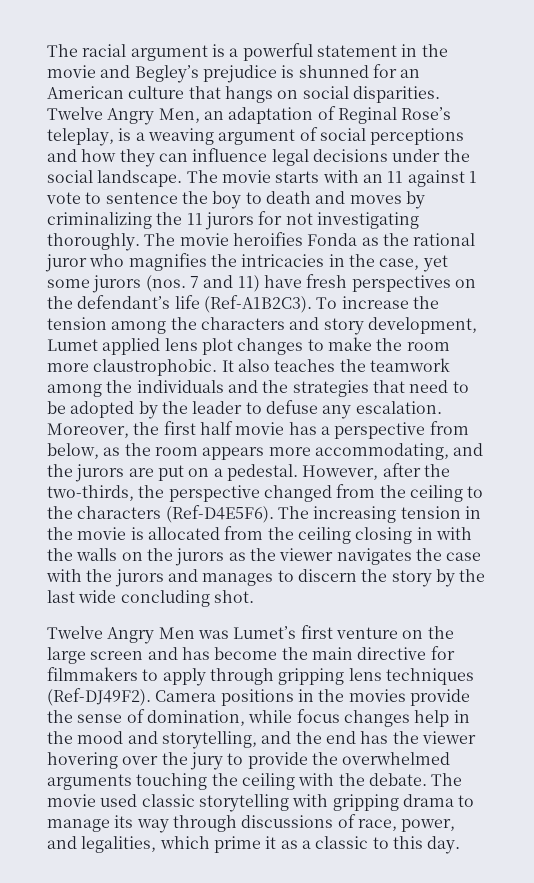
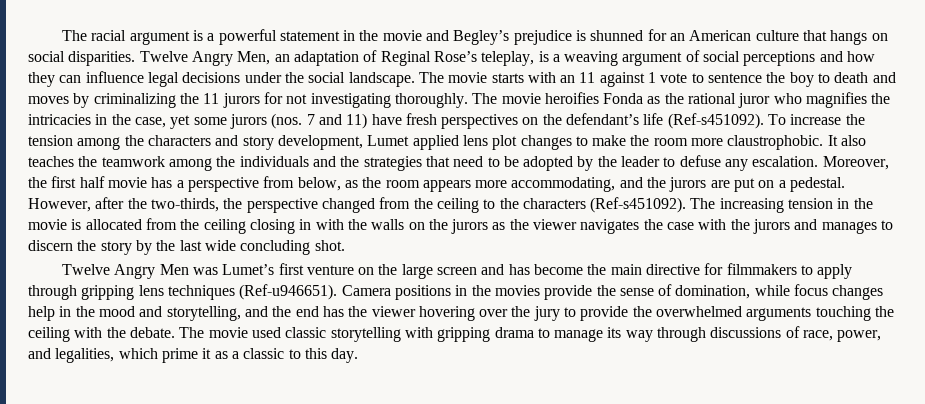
[203,295,312,313] (Ref-A1B2C3). -> [667,113,764,129] (Ref-s451092).
[165,505,274,523] (Ref-D4E5F6). -> [590,197,687,213] (Ref-s451092).
[47,688,151,706] (Ref-DJ49F2). -> [239,284,338,300] (Ref-u946651).

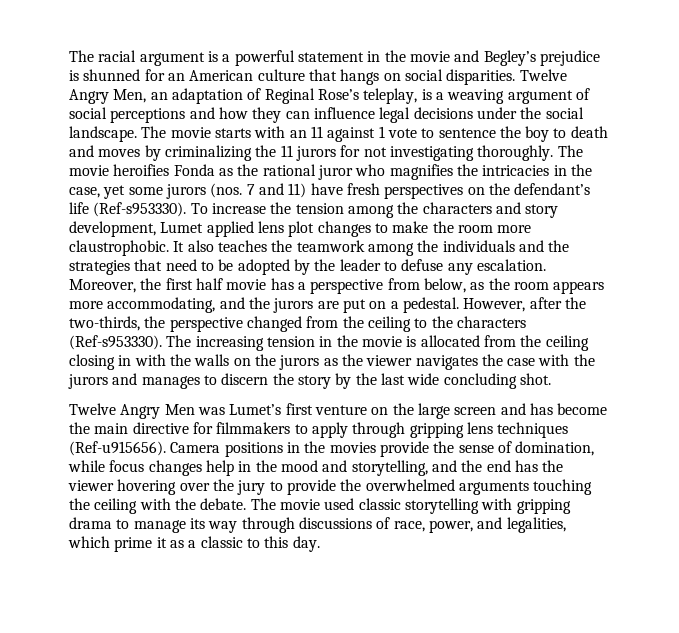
[667,113,764,129] (Ref-s451092). -> [93,202,187,217] (Ref-s953330).
[590,197,687,213] (Ref-s451092). -> [69,335,162,350] (Ref-s953330).
[239,284,338,300] (Ref-u946651). -> [69,441,166,456] (Ref-u915656).

